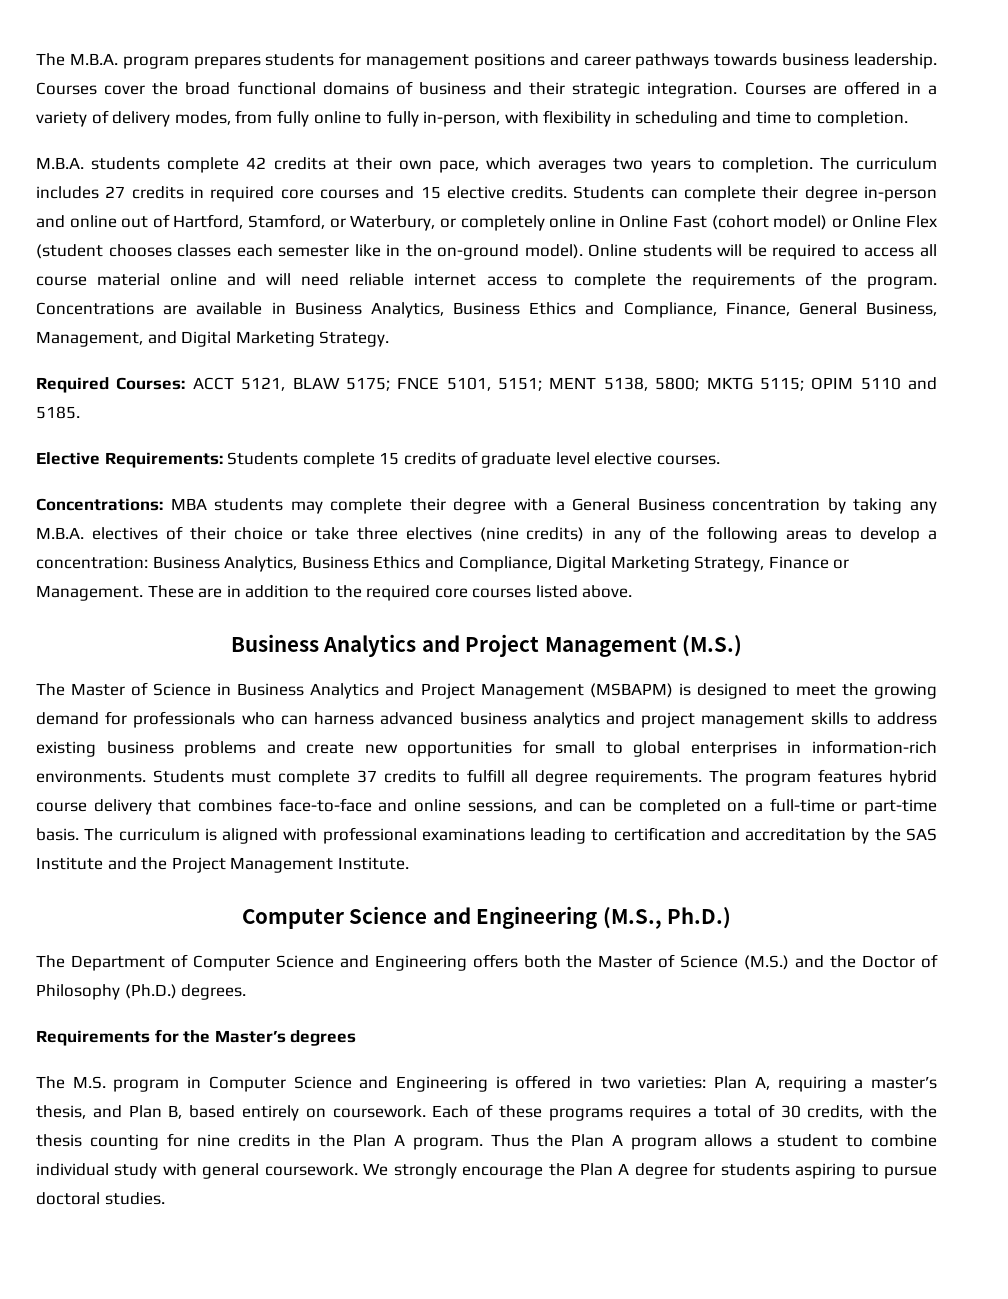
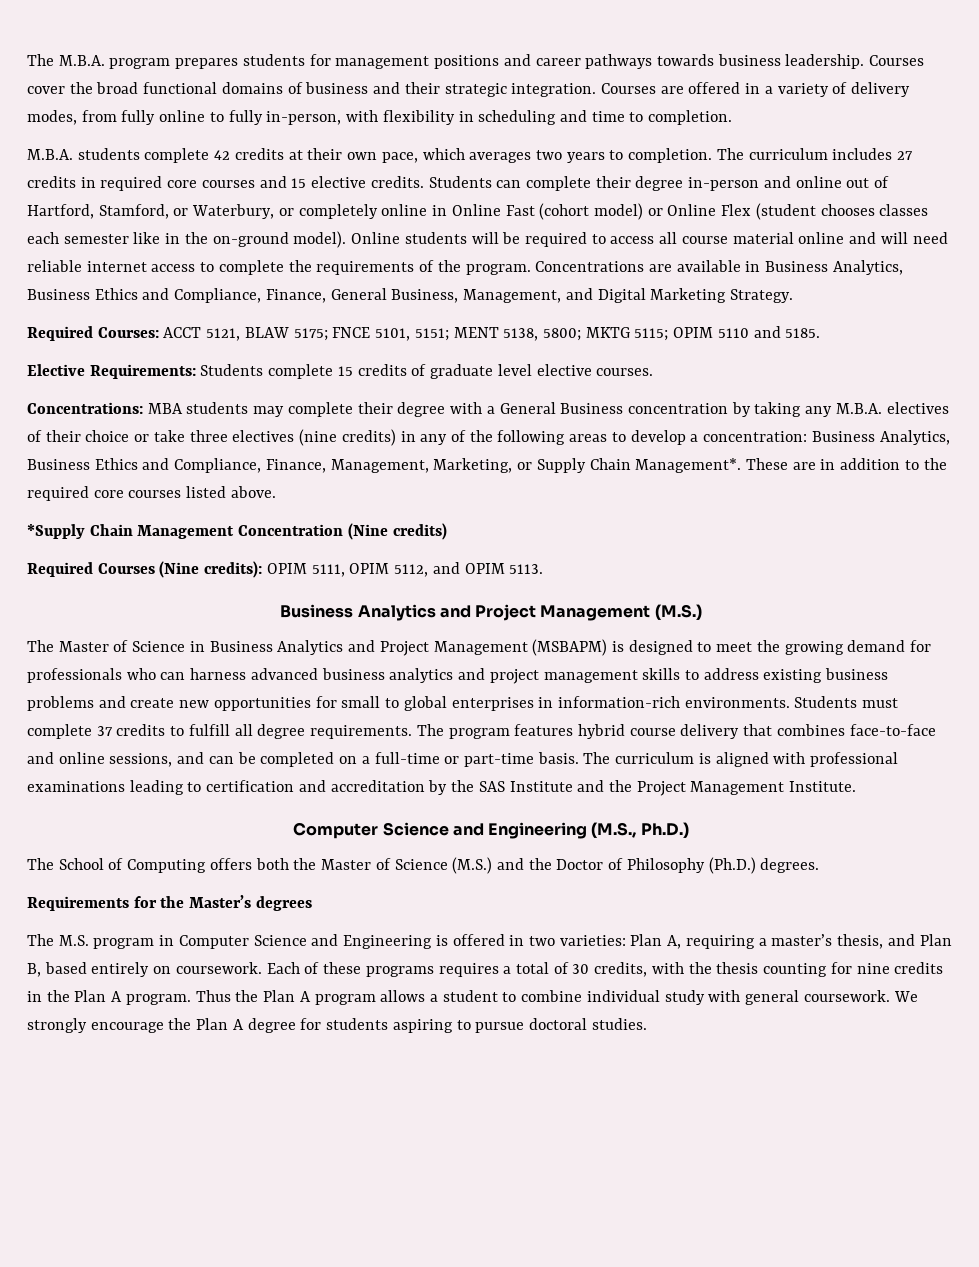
[556,556,850,572] [36,585,143,601] Digital Marketing Strategy, Finance or Management. -> [265,458,742,473] Finance, Management, Marketing, or Supply Chain Management*.
(633, 591) none -> [27,523,447,540] [27,561,544,578] // *Supply Chain Management Concentration (Nine credits) // Required Courses (Nine credits): OPIM 5111, OPIM 5112, and OPIM 5113.
[70,954,467,971] Department of Computer Science and Engineering -> [58,858,207,873] School of Computing

